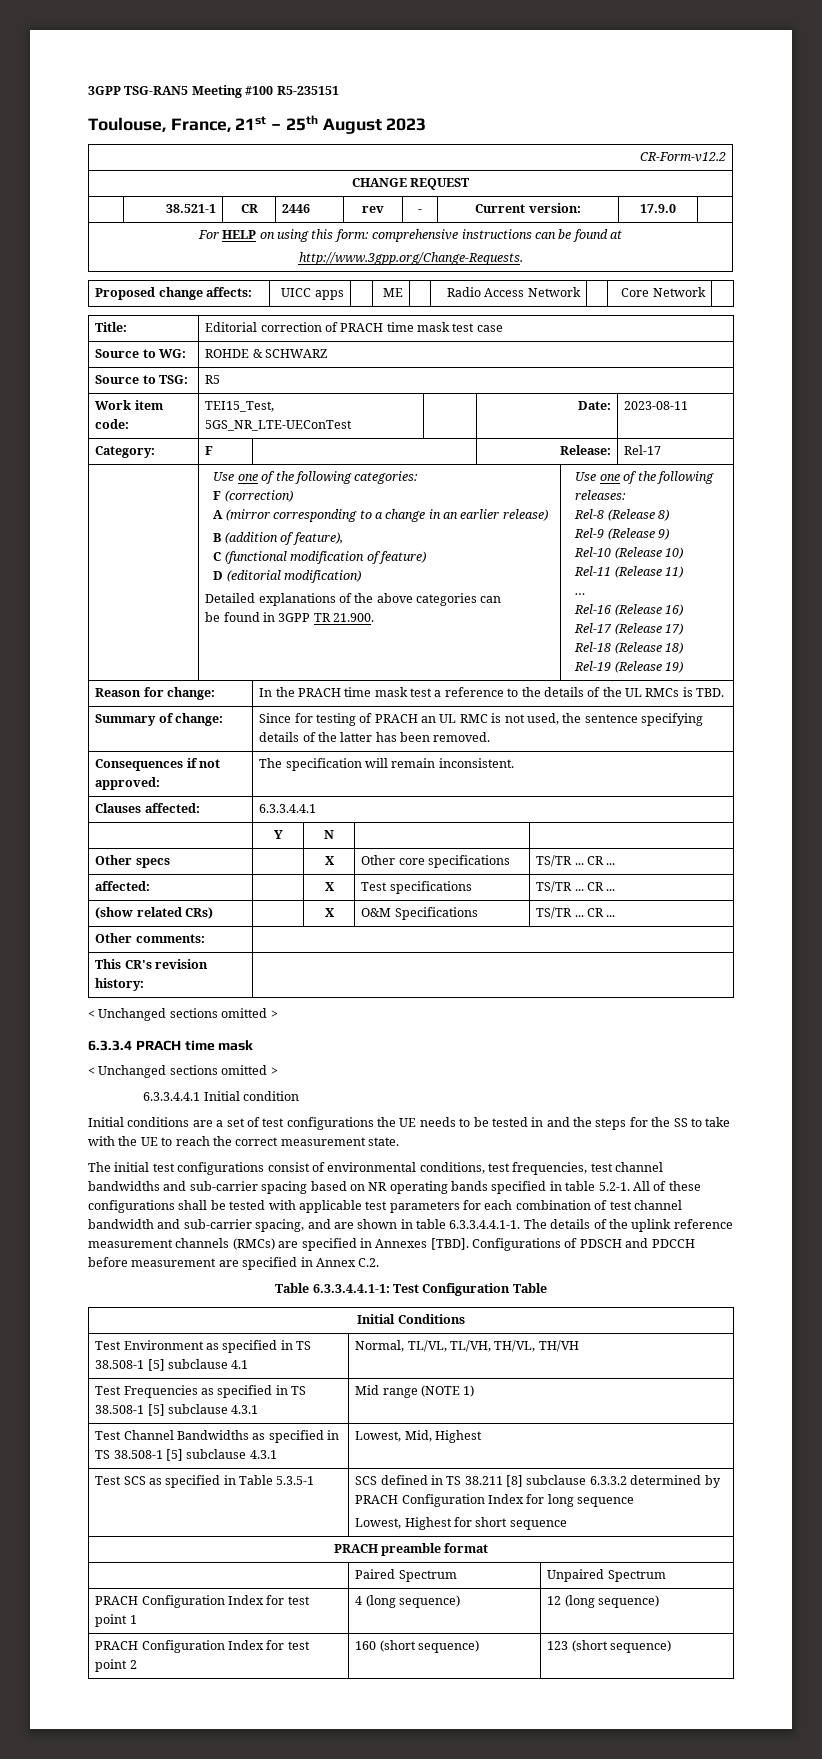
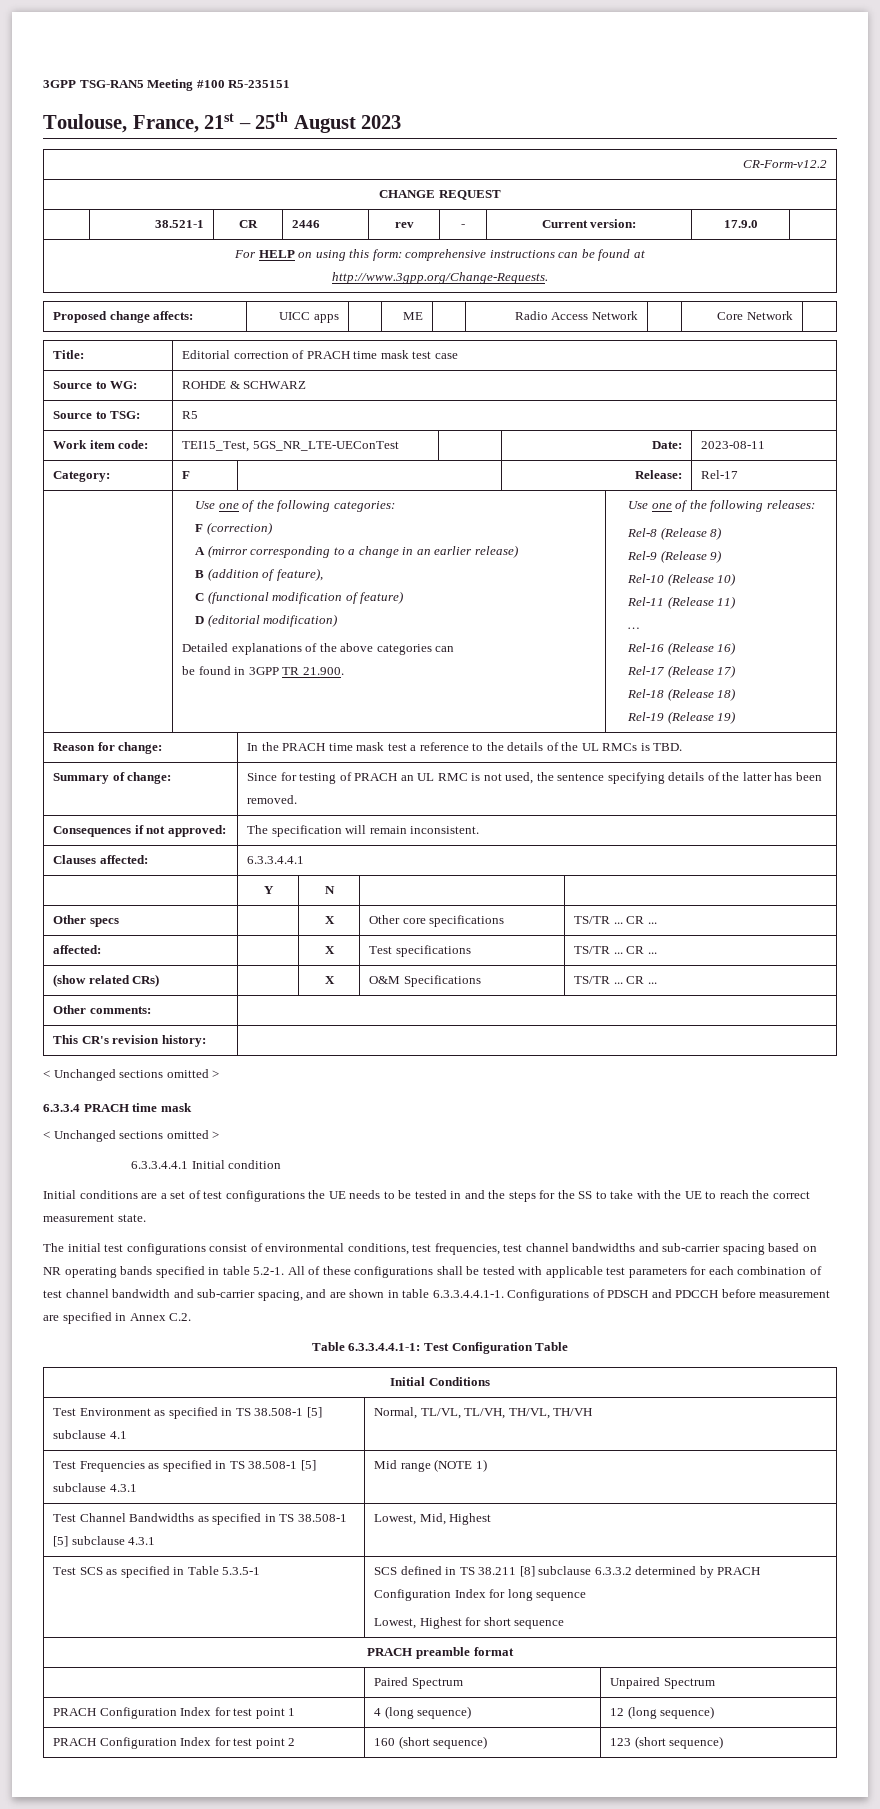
[523,1219,733,1232] [88,1238,469,1251] The details of the uplink reference measurement channels (RMCs) are specified in Annexes [TBD]. -> (504, 1294) none

